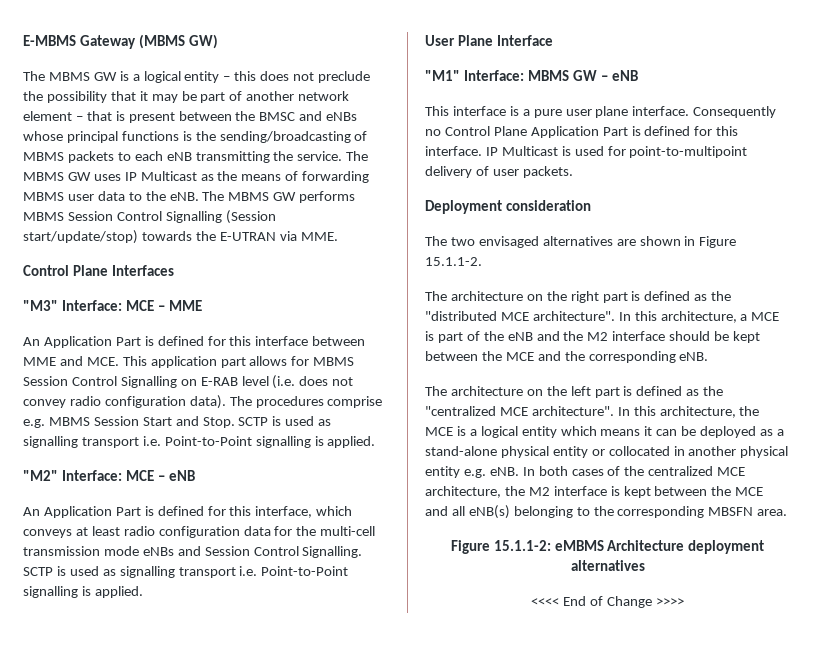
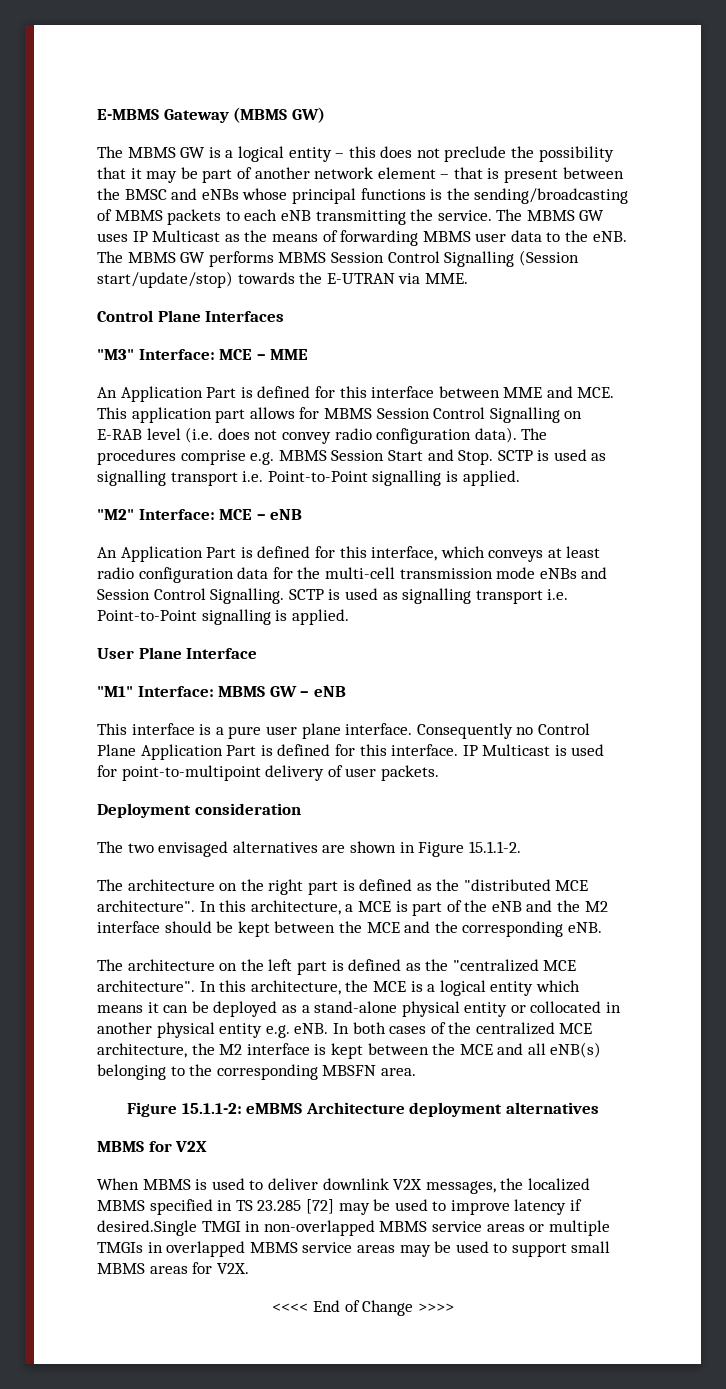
(645, 565) none -> [97,1141,208,1152] [97,1178,590,1194] [97,1199,583,1215] [97,1220,610,1236] [97,1241,611,1257] [97,1262,249,1274] // MBMS for V2X // When MBMS is used to deliver downlink V2X messages, the localized MBMS specified in TS 23.285 [72] may be used to improve latency if desired.Single TMGI in non-overlapped MBMS service areas or multiple TMGIs in overlapped MBMS service areas may be used to support small MBMS areas for V2X.

